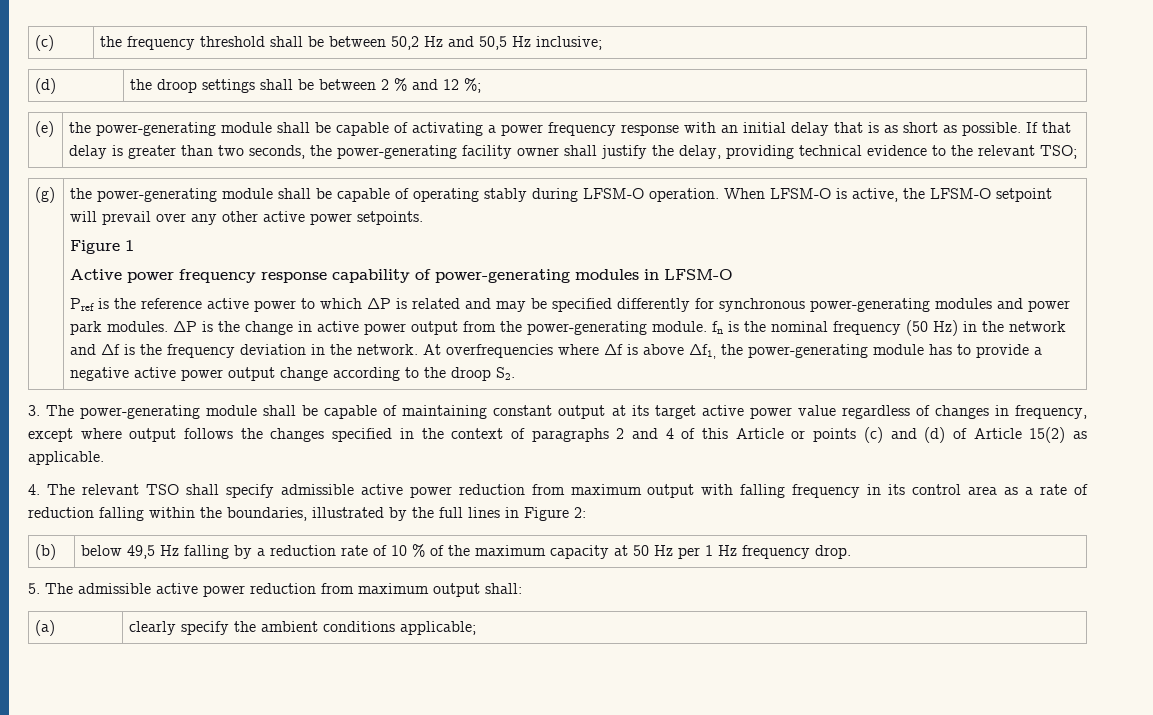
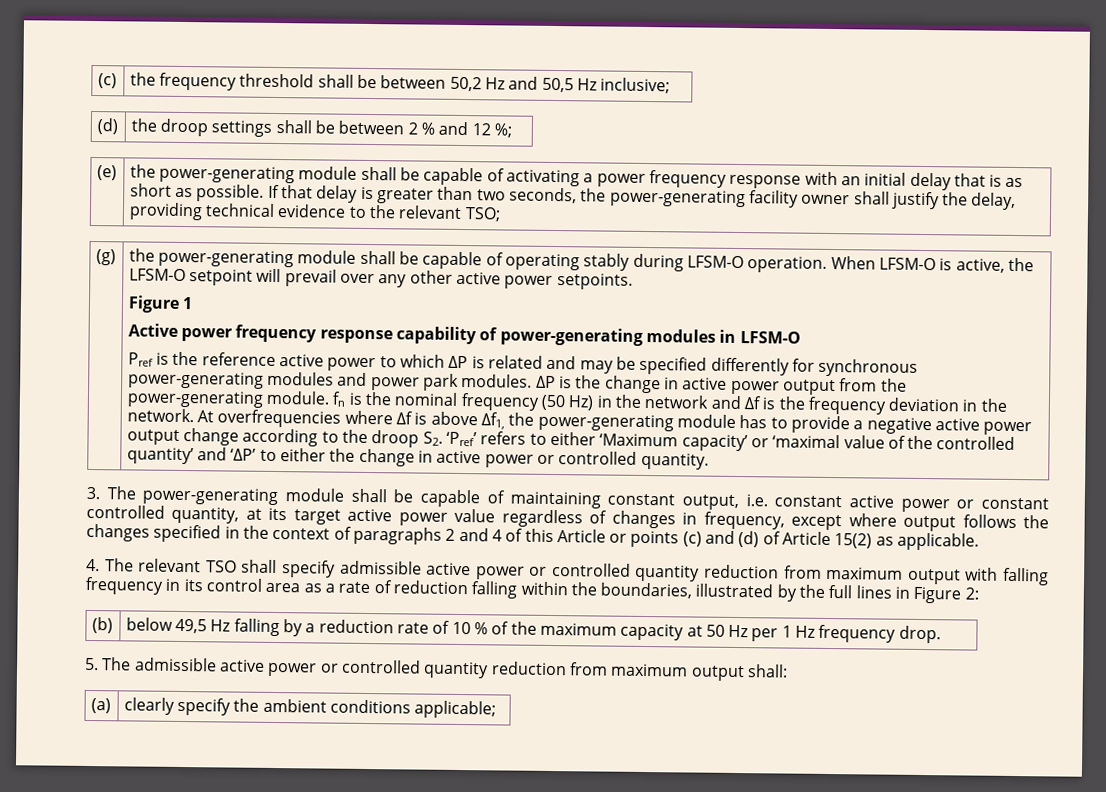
(516, 373) none -> [445,431,1016,452] [126,447,709,470] ‘Pref’ refers to either ‘Maximum capacity’ or ‘maximal value of the controlled quantity’ and ‘ΔP’ to either the change in active power or controlled quantity.
[558,405,606,419] output -> [681,494,1049,513] [86,504,240,524] output, i.e. constant active power or constant controlled quantity,
(452, 492) none -> [529,562,701,582] or controlled quantity
(245, 591) none -> [319,659,490,679] or controlled quantity

